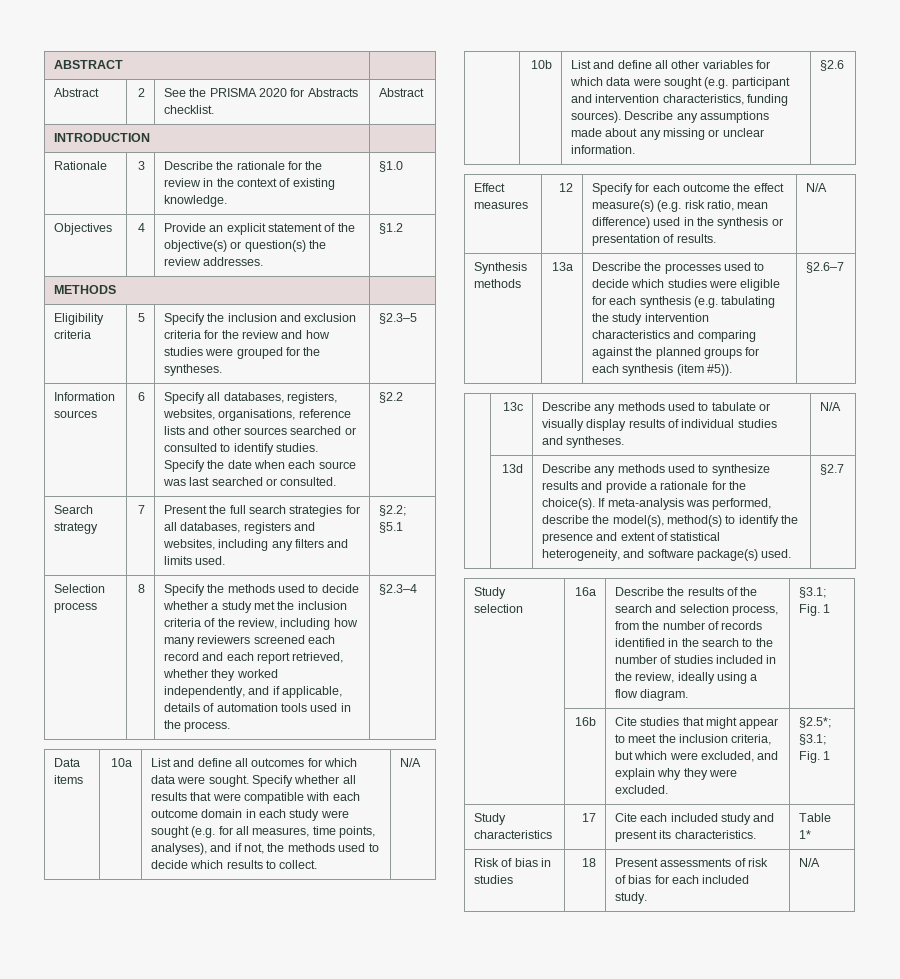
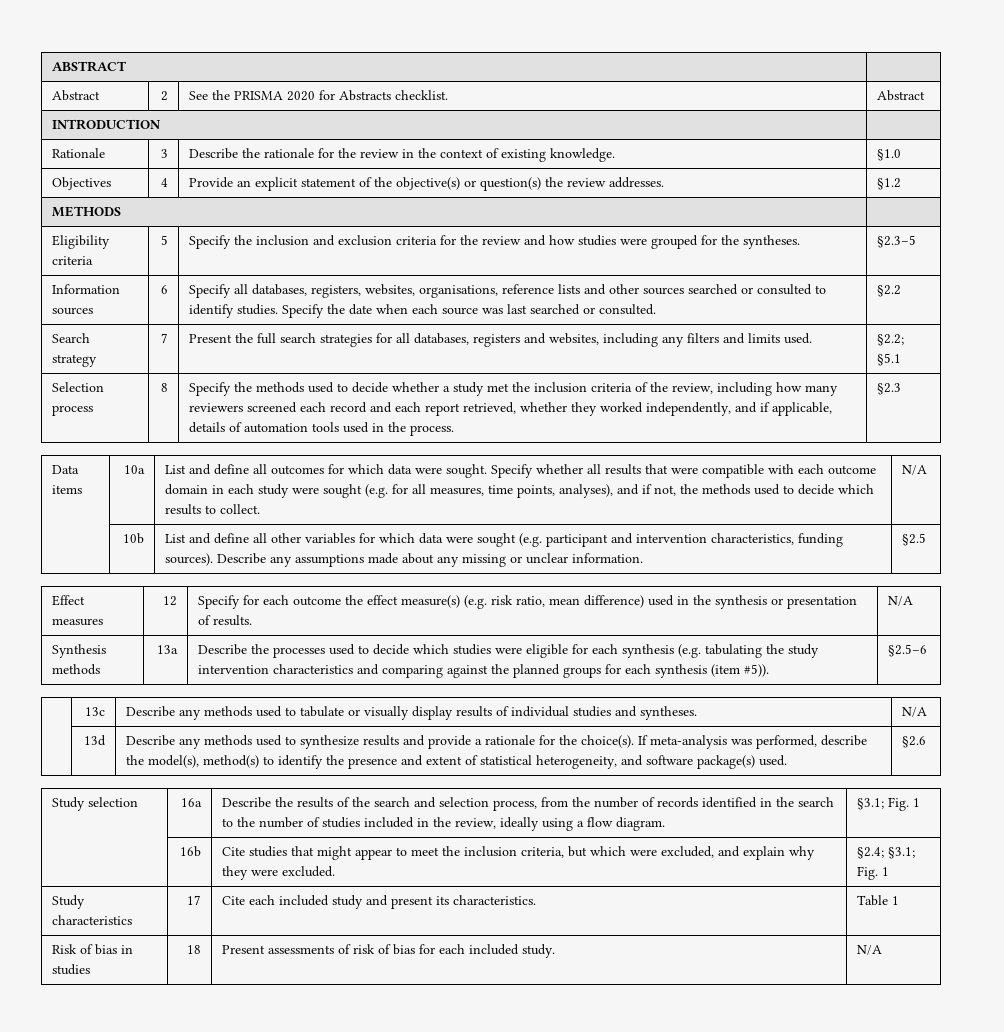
[378,584,417,595] §2.3–4 -> [877,383,902,395] §2.3
[819,60,844,71] §2.6 -> [902,533,927,546] §2.5
[805,262,844,273] §2.6–7 -> [888,644,928,657] §2.5–6
[819,464,844,475] §2.7 -> [902,736,927,748] §2.6
[798,717,831,728] §2.5*; -> [857,847,885,859] §2.4;
[798,830,811,839] 1* -> [892,896,900,905] 1

